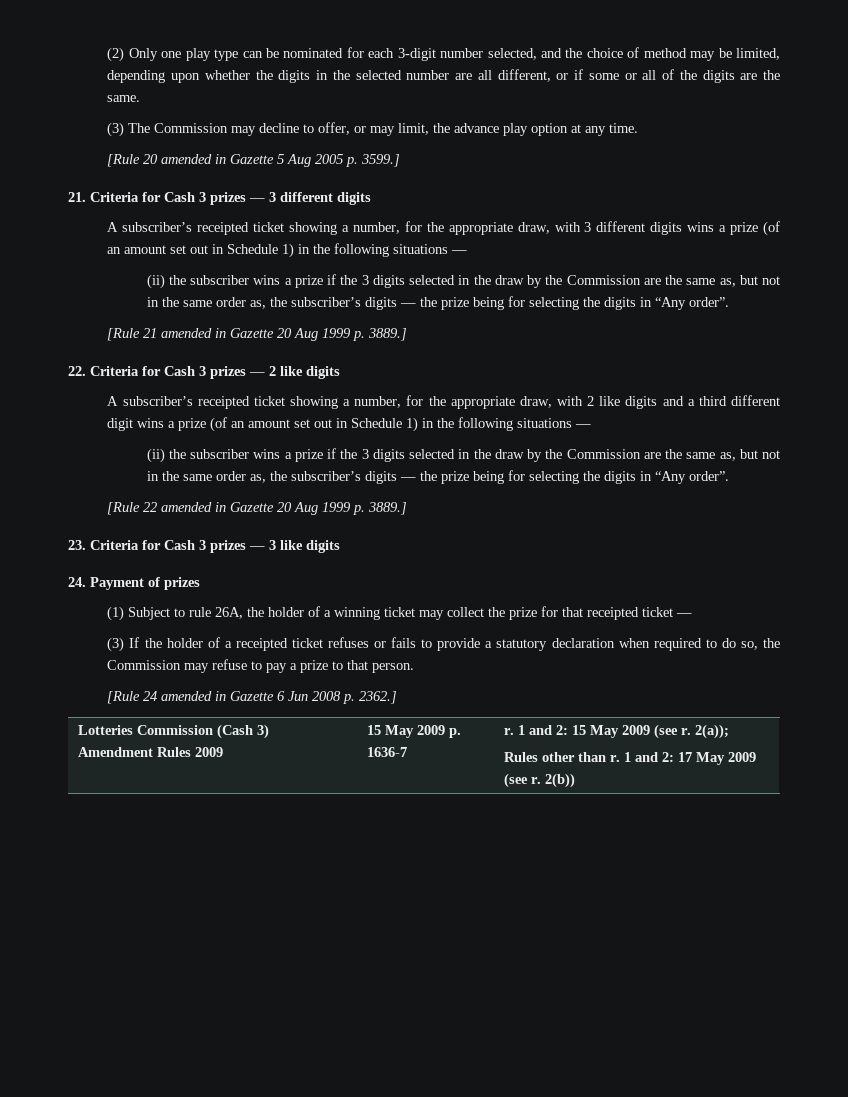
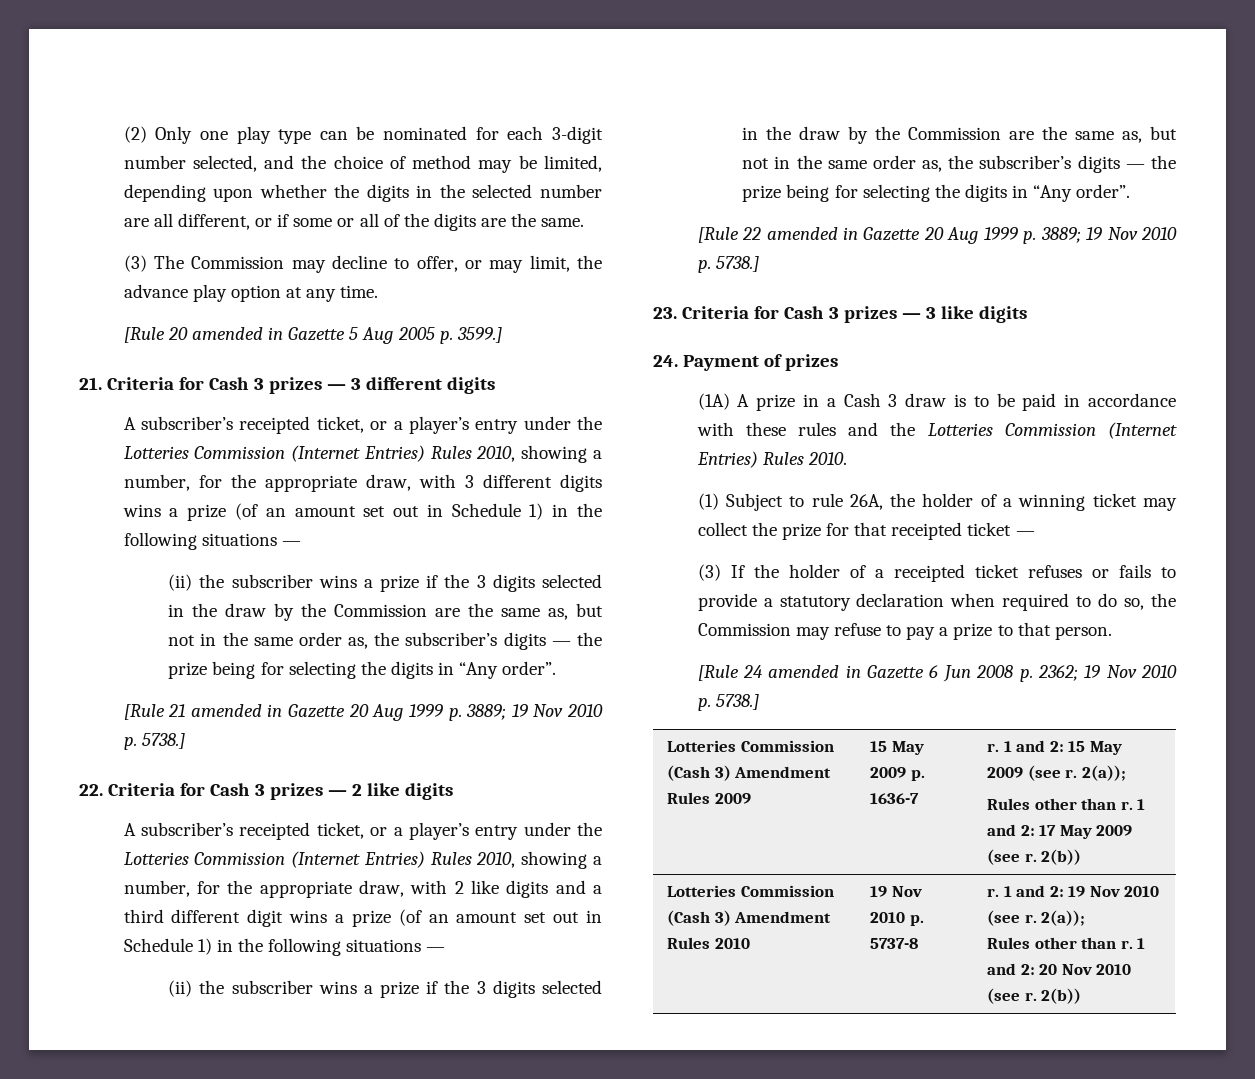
[253,222,285,232] ticket -> [316,416,603,434] [123,445,516,462] ticket, or a player’s entry under the Lotteries Commission (Internet Entries) Rules 2010,
[368,328,408,341] 3889.] -> [466,704,603,720] [123,733,185,750] 3889; 19 Nov 2010 p. 5738.]
[253,396,285,406] ticket -> [316,822,603,840] [123,851,516,868] ticket, or a player’s entry under the Lotteries Commission (Internet Entries) Rules 2010,
[368,502,408,515] 3889.] -> [1040,227,1177,243] [697,256,759,273] 3889; 19 Nov 2010 p. 5738.]
(200, 583) none -> [697,393,1176,411] [696,422,1177,439] [696,451,847,468] // (1A) A prize in a Cash 3 draw is to be paid in accordance with these rules and the Lotteries Commission (Internet Entries) Rules 2010.
[359,691,398,704] 2362.] -> [1037,665,1177,681] [697,694,759,711] 2362; 19 Nov 2010 p. 5738.]
(576, 780) none -> [666,885,834,897] [666,910,832,926] [666,937,750,949] [869,886,922,897] [869,912,924,926] [869,938,918,949] [986,885,1160,897] [986,910,1086,926] [986,937,1146,949] [986,963,1132,975] [986,988,1082,1004] // Lotteries Commission (Cash 3) Amendment Rules 2010 | 19 Nov 2010 p. 5737-8 | r. 1 and 2: 19 Nov 2010 (see r. 2(a)); // Rules other than r. 1 and 2: 20 Nov 2010 (see r. 2(b))

